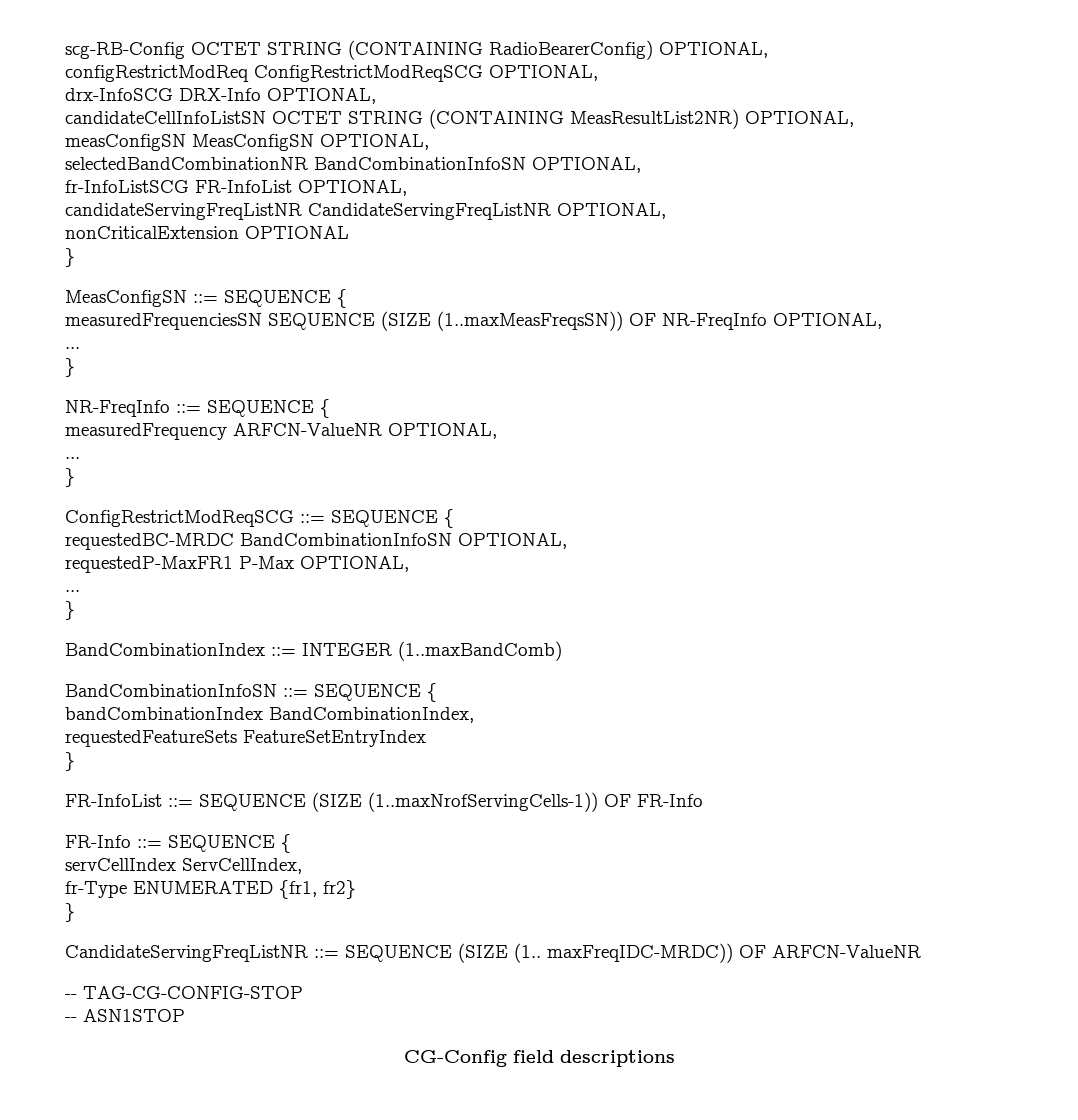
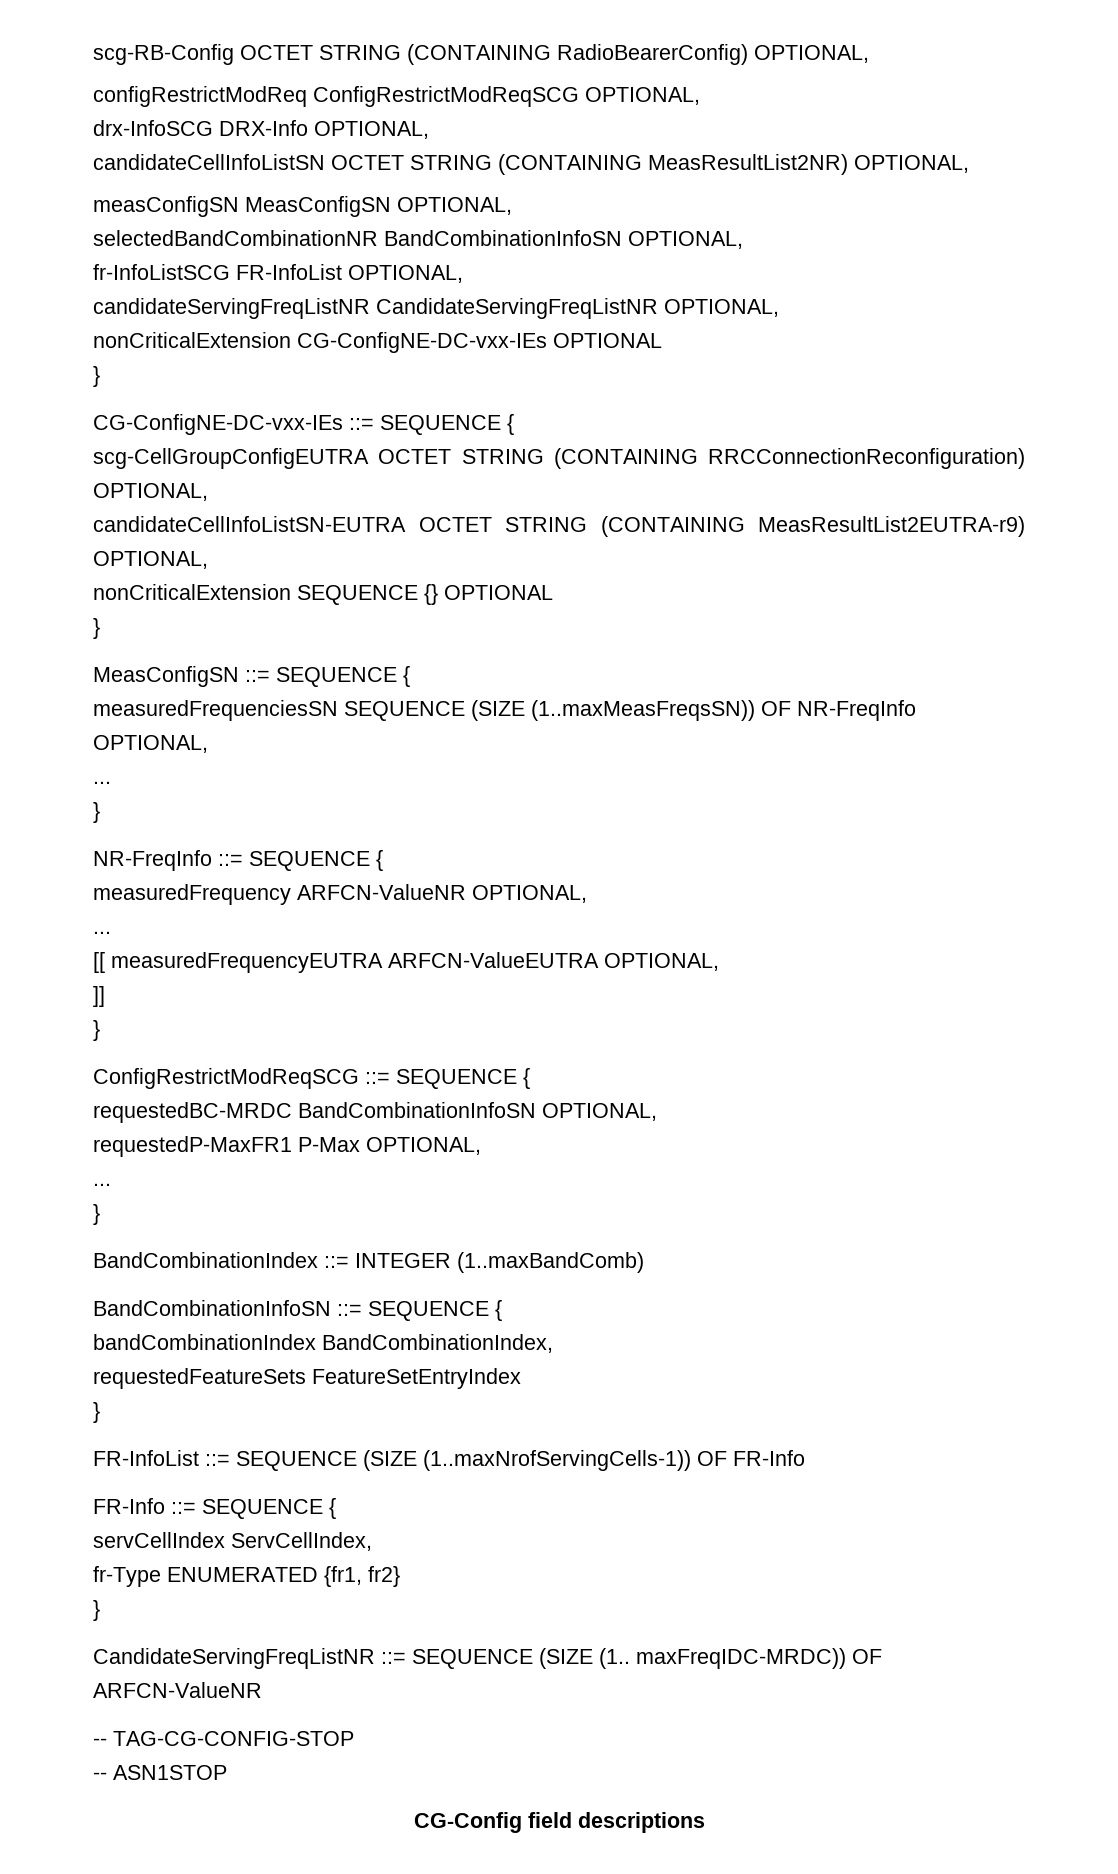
(239, 232) none -> [297,332,662,353] [93,366,100,387] [93,414,514,435] [93,448,1025,469] [93,483,208,501] [93,516,1025,537] [93,551,208,569] [93,584,438,605] CG-ConfigNE-DC-vxx-IEs OPTIONAL // } // CG-ConfigNE-DC-vxx-IEs ::= SEQUENCE { // scg-CellGroupConfigEUTRA OCTET STRING (CONTAINING RRCConnectionReconfiguration) OPTIONAL, // candidateCellInfoListSN-EUTRA OCTET STRING (CONTAINING MeasResultList2EUTRA-r9) OPTIONAL, // nonCriticalExtension SEQUENCE {}
(80, 458) none -> [93,952,719,973] [93,986,105,1007] // [[ measuredFrequencyEUTRA ARFCN-ValueEUTRA OPTIONAL, // ]]

